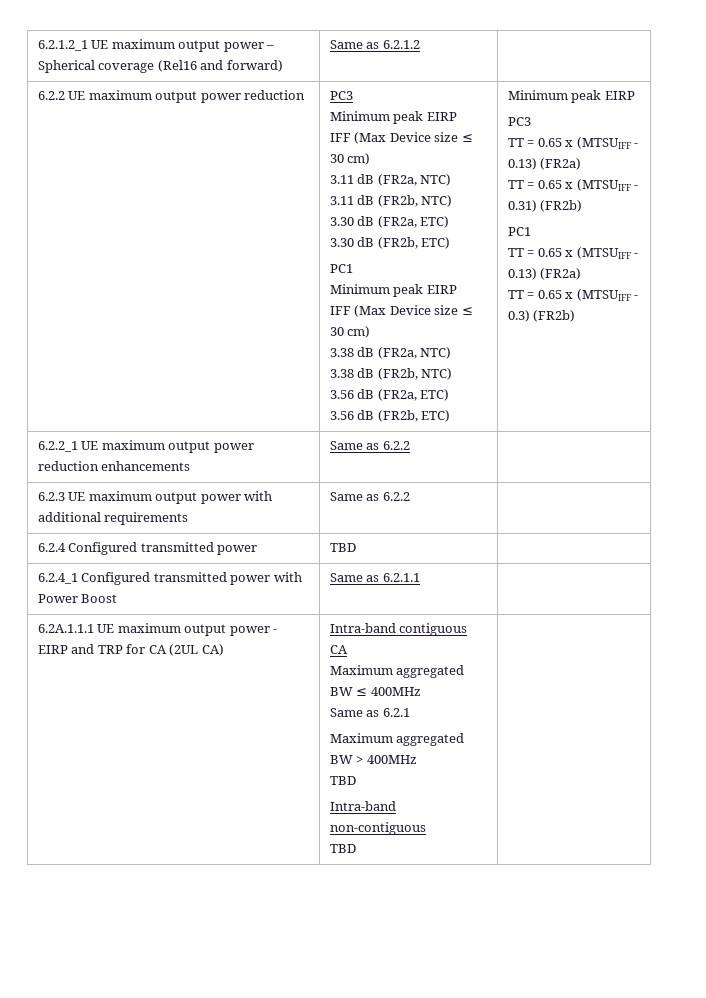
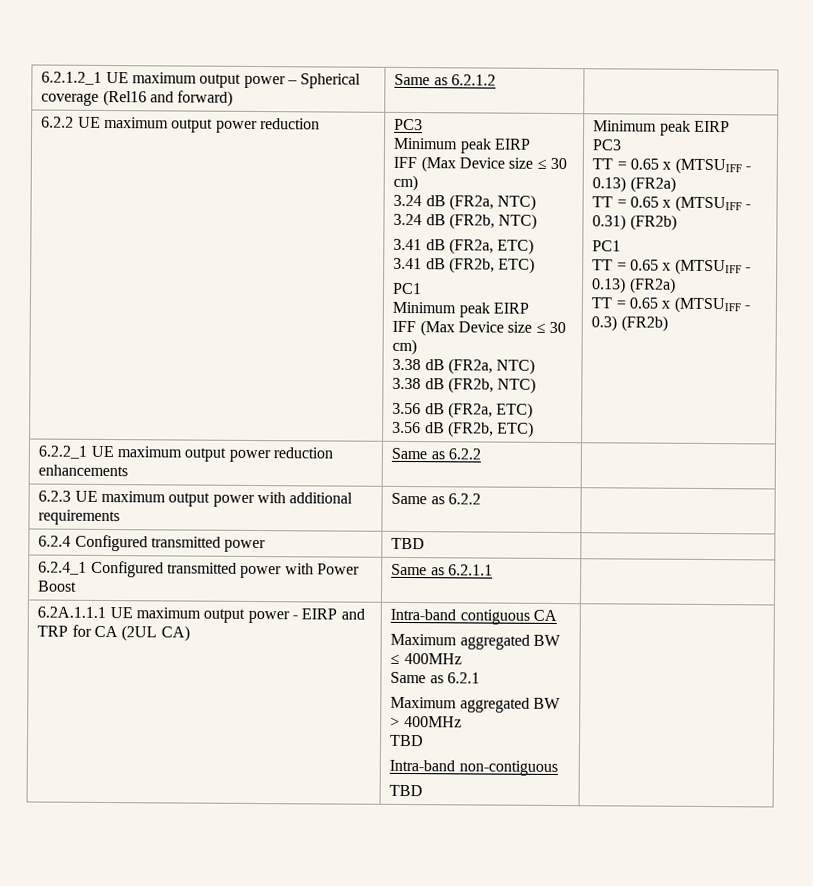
[329,174,452,186] [329,195,453,207] [329,216,450,228] [329,238,354,247] 3.11 dB (FR2a, NTC) // 3.11 dB (FR2b, NTC) // 3.30 dB (FR2a, ETC) // 3.30 -> [393,194,537,211] [393,213,538,230] [393,238,535,255] [393,257,423,270] 3.24 dB (FR2a, NTC) // 3.24 dB (FR2b, NTC) // 3.41 dB (FR2a, ETC) // 3.41

